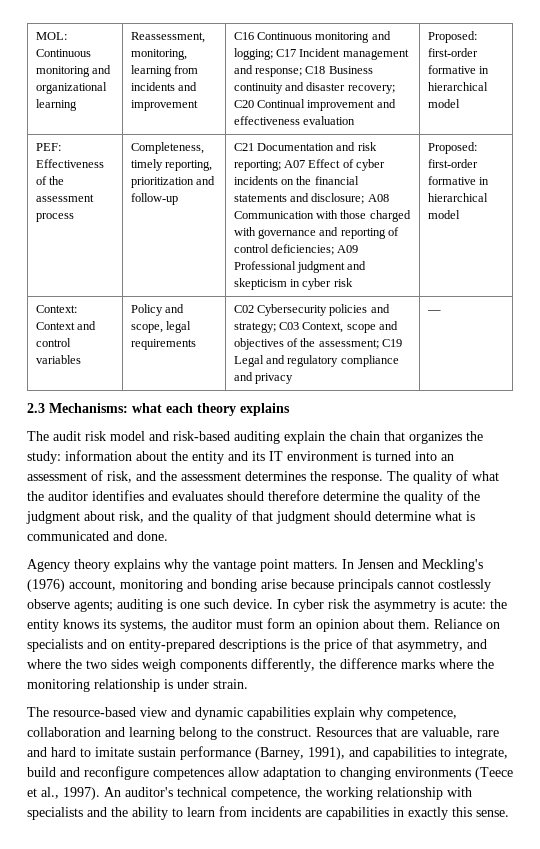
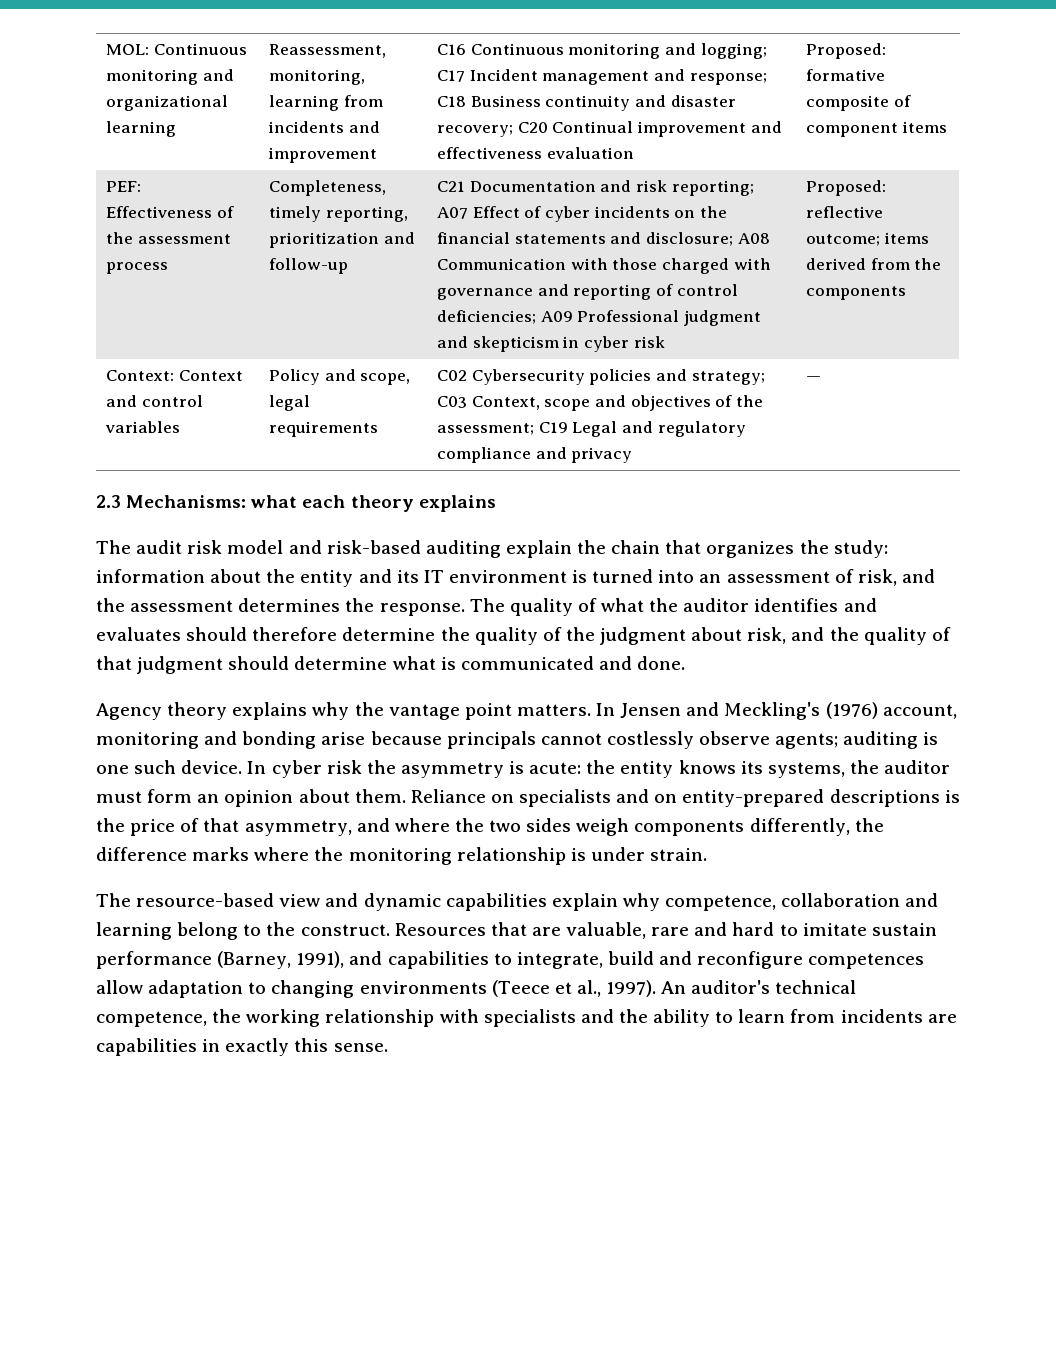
[427,48,478,57] [427,65,490,74] [427,82,488,91] [427,99,460,108] first-order formative in hierarchical model -> [806,69,886,81] [806,95,911,111] [806,121,947,137] formative composite of component items
[427,159,478,168] [427,176,490,185] [427,193,488,202] [427,210,460,219] first-order formative in hierarchical model -> [806,206,884,218] [806,232,929,246] [806,258,942,270] [806,286,907,300] reflective outcome; items derived from the components

